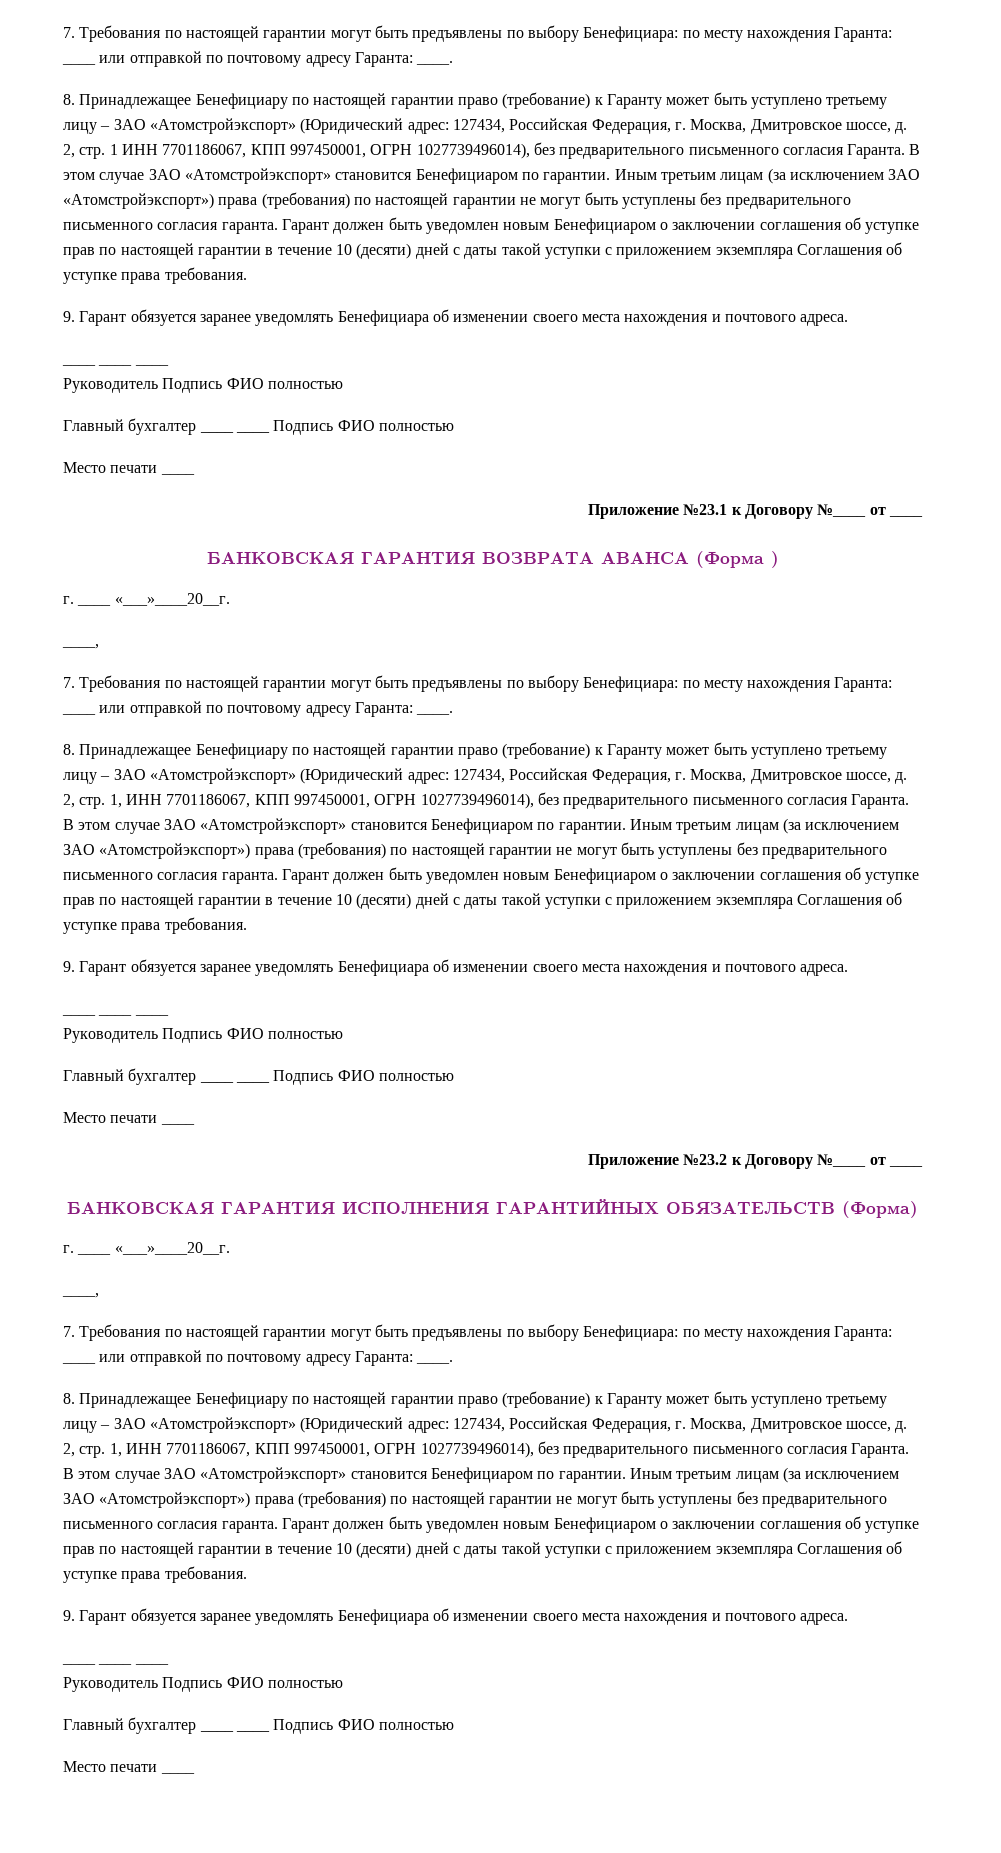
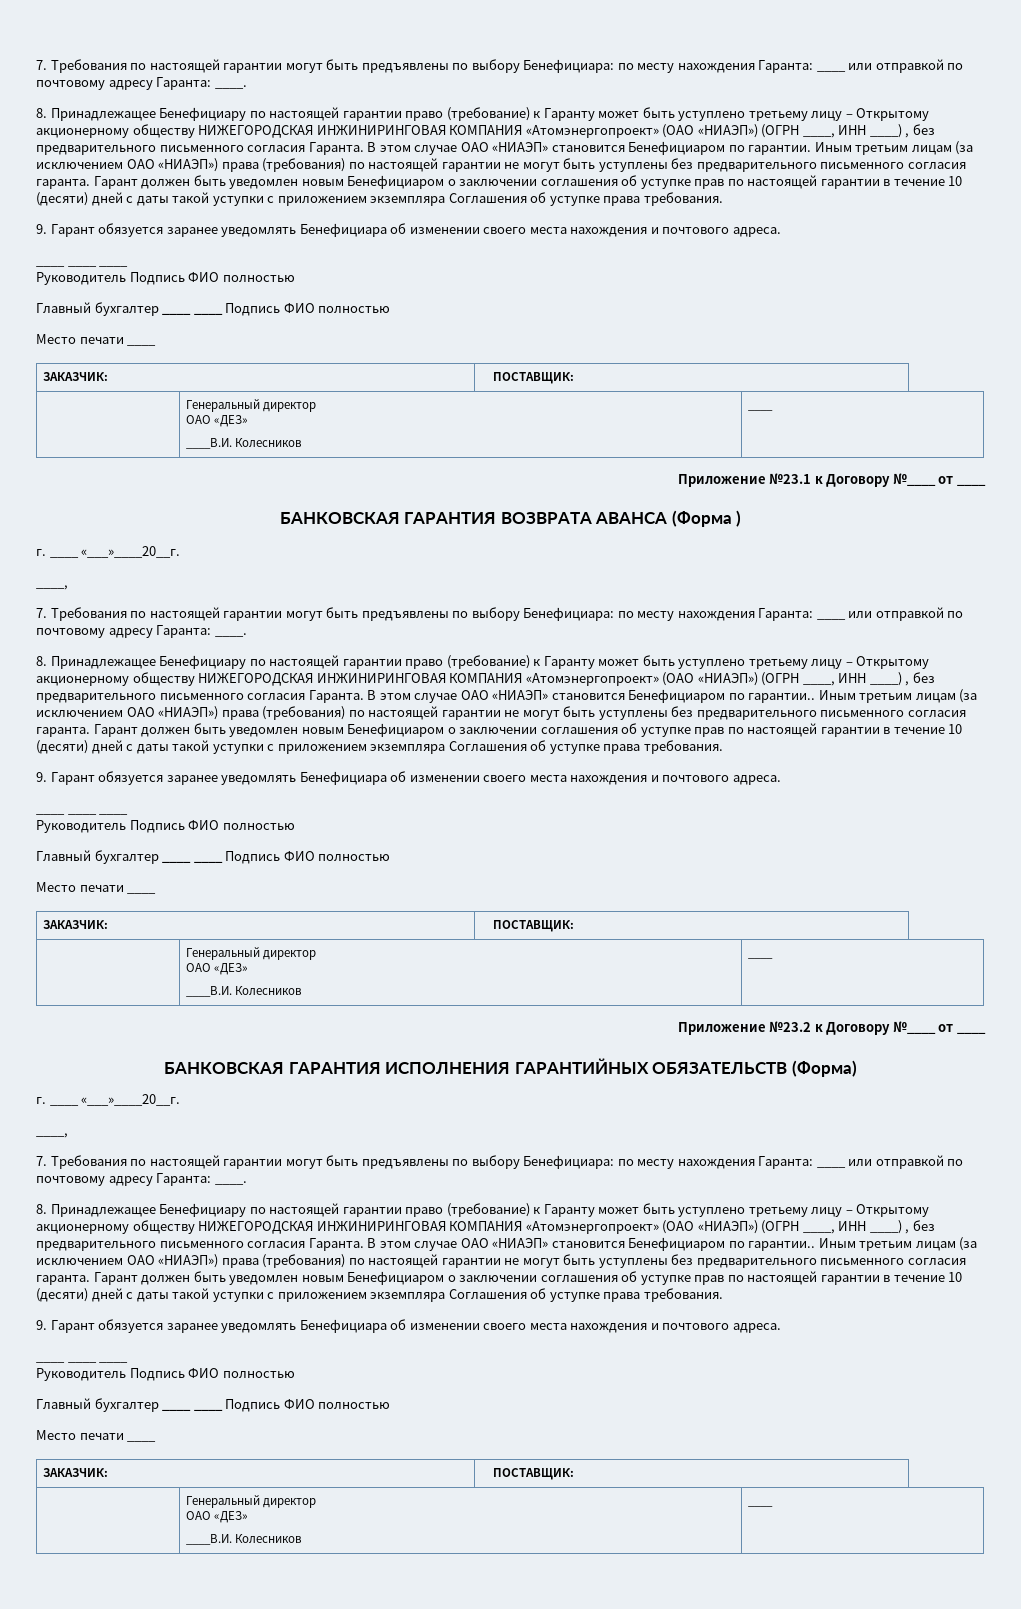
[113,118,908,134] [63,142,921,159] [63,168,921,184] [63,193,214,209] ЗАО «Атомстройэкспорт» (Юридический адрес: 127434, Российская Федерация, г. Москва, Дмитровское шоссе, д. 2, стр. 1 ИНН 7701186067, КПП 997450001, ОГРН 1027739496014), без предварительного письменного согласия Гаранта. В этом случае ЗАО «Атомстройэкспорт» становится Бенефициаром по гарантии. Иным третьим лицам (за исключением ЗАО «Атомстройэкспорт») -> [856,108,930,121] [36,124,935,138] [36,141,974,155] [36,158,219,172] Открытому акционерному обществу НИЖЕГОРОДСКАЯ ИНЖИНИРИНГОВАЯ КОМПАНИЯ «Атомэнергопроект» (ОАО «НИАЭП») (ОГРН ____, ИНН ____) , без предварительного письменного согласия Гаранта. В этом случае ОАО «НИАЭП» становится Бенефициаром по гарантии. Иным третьим лицам (за исключением ОАО «НИАЭП»)
(195, 474) none -> [43,372,109,381] [492,372,574,384] [186,399,317,412] [186,415,249,427] [186,438,303,449] [748,409,774,411] // ЗАКАЗЧИК: | ПОСТАВЩИК: // | Генеральный директор // ОАО «ДЕЗ» // ____В.И. Колесников | ____
[113,768,908,784] [63,792,910,809] [63,818,900,834] [63,843,251,859] ЗАО «Атомстройэкспорт» (Юридический адрес: 127434, Российская Федерация, г. Москва, Дмитровское шоссе, д. 2, стр. 1, ИНН 7701186067, КПП 997450001, ОГРН 1027739496014), без предварительного письменного согласия Гаранта. В этом случае ЗАО «Атомстройэкспорт» становится Бенефициаром по гарантии. Иным третьим лицам (за исключением ЗАО «Атомстройэкспорт») -> [856,656,930,669] [36,672,935,686] [36,689,978,703] [36,706,219,720] Открытому акционерному обществу НИЖЕГОРОДСКАЯ ИНЖИНИРИНГОВАЯ КОМПАНИЯ «Атомэнергопроект» (ОАО «НИАЭП») (ОГРН ____, ИНН ____) , без предварительного письменного согласия Гаранта. В этом случае ОАО «НИАЭП» становится Бенефициаром по гарантии.. Иным третьим лицам (за исключением ОАО «НИАЭП»)
(195, 1124) none -> [43,920,109,929] [492,920,574,932] [186,947,317,960] [186,963,249,975] [186,986,303,997] [748,957,774,959] // ЗАКАЗЧИК: | ПОСТАВЩИК: // | Генеральный директор // ОАО «ДЕЗ» // ____В.И. Колесников | ____
[113,1417,908,1433] [63,1441,910,1458] [63,1467,900,1483] [63,1492,251,1508] ЗАО «Атомстройэкспорт» (Юридический адрес: 127434, Российская Федерация, г. Москва, Дмитровское шоссе, д. 2, стр. 1, ИНН 7701186067, КПП 997450001, ОГРН 1027739496014), без предварительного письменного согласия Гаранта. В этом случае ЗАО «Атомстройэкспорт» становится Бенефициаром по гарантии. Иным третьим лицам (за исключением ЗАО «Атомстройэкспорт») -> [856,1204,930,1217] [36,1220,935,1234] [36,1237,978,1251] [36,1254,219,1268] Открытому акционерному обществу НИЖЕГОРОДСКАЯ ИНЖИНИРИНГОВАЯ КОМПАНИЯ «Атомэнергопроект» (ОАО «НИАЭП») (ОГРН ____, ИНН ____) , без предварительного письменного согласия Гаранта. В этом случае ОАО «НИАЭП» становится Бенефициаром по гарантии.. Иным третьим лицам (за исключением ОАО «НИАЭП»)
(195, 1773) none -> [43,1468,109,1477] [492,1468,574,1480] [186,1495,317,1508] [186,1511,249,1523] [186,1534,303,1545] [748,1505,774,1507] // ЗАКАЗЧИК: | ПОСТАВЩИК: // | Генеральный директор // ОАО «ДЕЗ» // ____В.И. Колесников | ____

